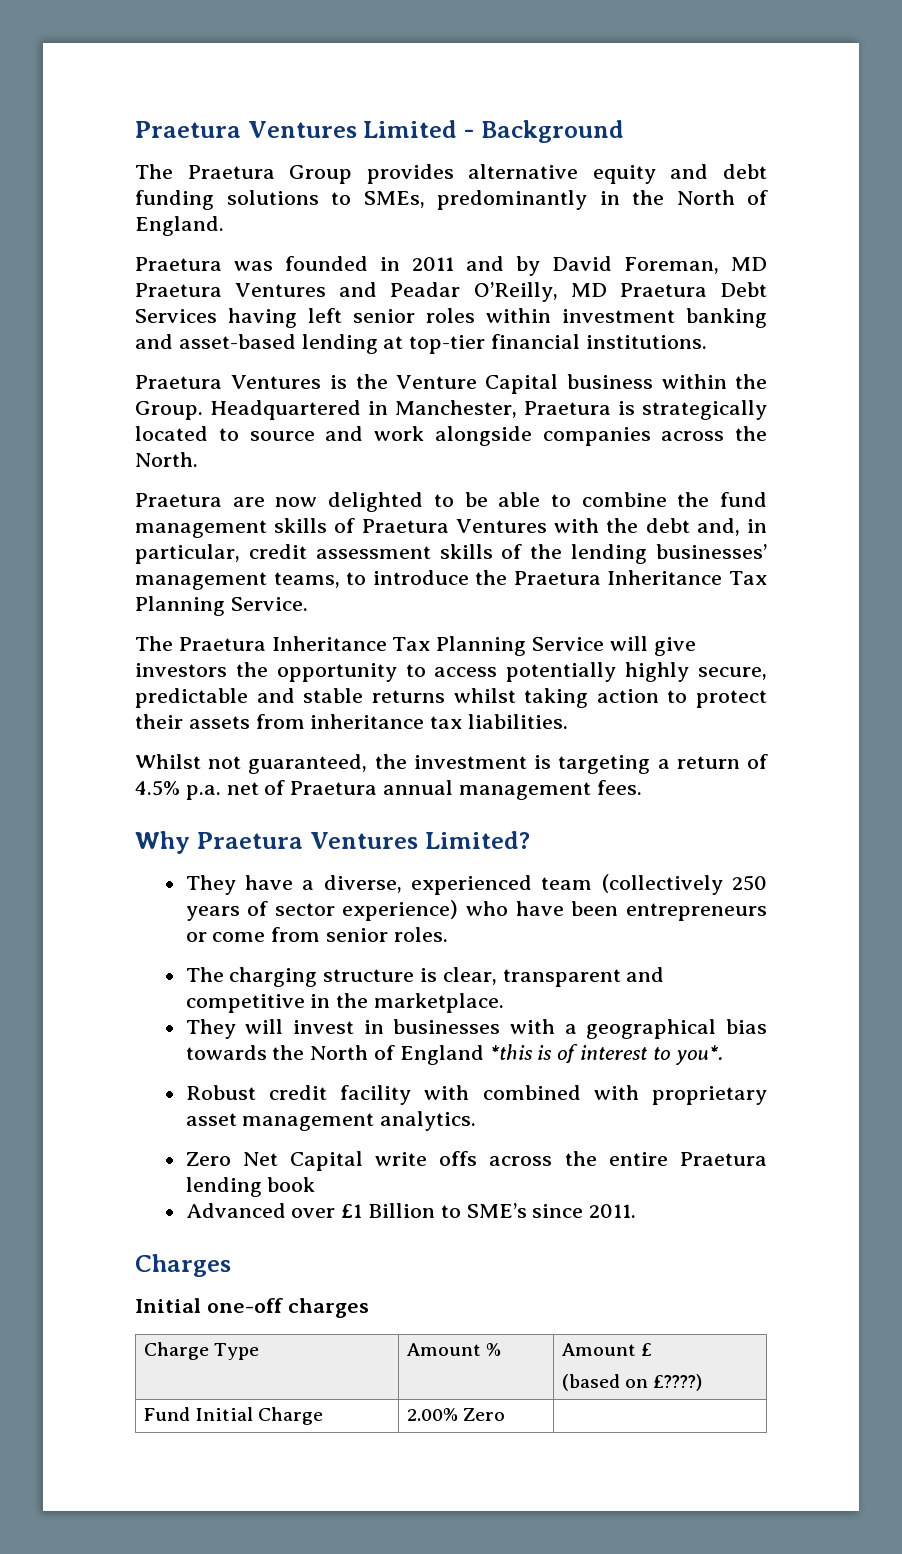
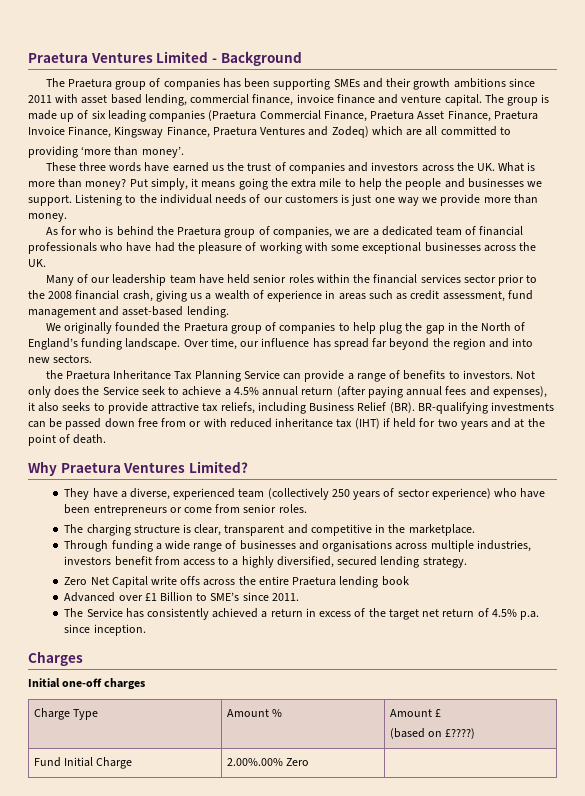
[289,164,767,184] [135,190,768,210] [135,216,224,236] [135,256,767,276] [135,282,767,302] [135,308,767,328] [135,334,707,354] [135,374,767,394] [135,400,767,420] [135,426,767,446] [135,452,198,467] [135,492,767,512] [135,518,767,538] [135,544,767,564] [135,570,469,590] Group provides alternative equity and debt funding solutions to SMEs, predominantly in the North of England. // Praetura was founded in 2011 and by David Foreman, MD Praetura Ventures and Peadar O’Reilly, MD Praetura Debt Services having left senior roles within investment banking and asset-based lending at top-tier financial institutions. // Praetura Ventures is the Venture Capital business within the Group. Headquartered in Manchester, Praetura is strategically located to source and work alongside companies across the North. // Praetura are now delighted to be able to combine the fund management skills of Praetura Ventures with the debt and, in particular, credit assessment skills of the lending businesses’ management teams, to introduce -> [115,78,535,90] [28,94,550,106] [28,110,538,122] [28,126,511,138] [28,146,184,158] [45,162,536,174] [28,178,543,190] [28,194,538,206] [28,213,67,222] [45,226,524,238] [28,242,537,254] [28,259,46,267] [45,274,538,286] [28,290,533,302] [28,306,229,318] [45,322,526,334] [28,338,534,350] [28,355,93,363] group of companies has been supporting SMEs and their growth ambitions since 2011 with asset based lending, commercial finance, invoice finance and venture capital. The group is made up of six leading companies (Praetura Commercial Finance, Praetura Asset Finance, Praetura Invoice Finance, Kingsway Finance, Praetura Ventures and Zodeq) which are all committed to // providing ‘more than money’. // These three words have earned us the trust of companies and investors across the UK. What is more than money? Put simply, it means going the extra mile to help the people and businesses we support. Listening to the individual needs of our customers is just one way we provide more than money. // As for who is behind the Praetura group of companies, we are a dedicated team of financial professionals who have had the pleasure of working with some exceptional businesses across the UK. // Many of our leadership team have held senior roles within the financial services sector prior to the 2008 financial crash, giving us a wealth of experience in areas such as credit assessment, fund management and asset-based lending. // We originally founded the Praetura group of companies to help plug the gap in the North of England’s funding landscape. Over time, our influence has spread far beyond the region and into new sectors. //
[230,597,308,611] [135,636,696,656] [135,662,767,682] [135,688,767,708] [135,714,569,729] [135,754,768,774] [135,780,642,800] Service. // The Praetura Inheritance Tax Planning Service will give investors the opportunity to access potentially highly secure, predictable and stable returns whilst taking action to protect their assets from inheritance tax liabilities. // Whilst not guaranteed, the investment is targeting a return of 4.5% p.a. net of Praetura annual management fees. -> [243,370,536,382] [28,386,547,398] [28,402,555,414] [28,418,545,430] [28,434,107,446] Service can provide a range of benefits to investors. Not only does the Service seek to achieve a 4.5% annual return (after paying annual fees and expenses), it also seeks to provide attractive tax reliefs, including Business Relief (BR). BR-qualifying investments can be passed down free from or with reduced inheritance tax (IHT) if held for two years and at the point of death.
[185,1019,767,1039] [185,1044,723,1065] [185,1085,767,1105] [185,1111,477,1131] They will invest in businesses with a geographical bias towards the North of England *this is of interest to you*. // Robust credit facility with combined with proprietary asset management analytics. -> [64,540,531,552] [64,556,467,568] Through funding a wide range of businesses and organisations across multiple industries, investors benefit from access to a highly diversified, secured lending strategy.
(637, 1211) none -> [64,608,540,620] [64,624,146,636] // The Service has consistently achieved a return in excess of the target net return of 4.5% p.a. since inception.
[406,1408,458,1421] 2.00% -> [227,758,284,766] 2.00%.00%

